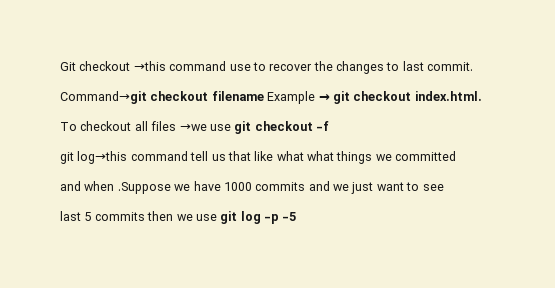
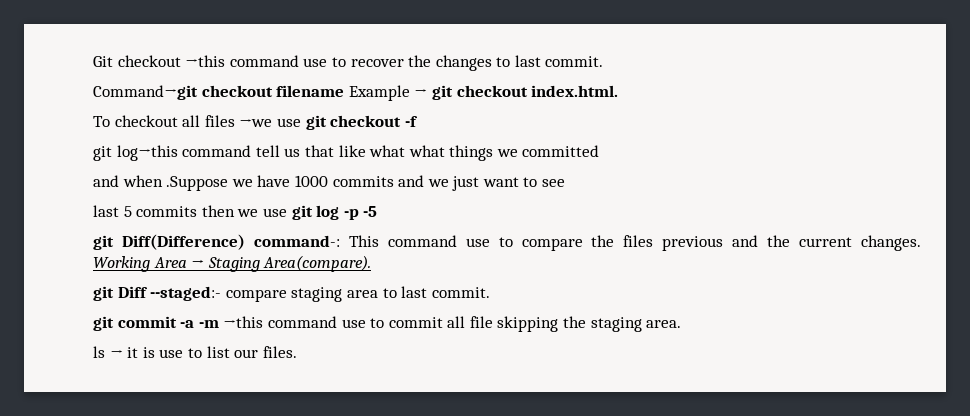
(297, 216) none -> [93,234,922,251] [93,255,372,272] [93,286,490,302] [93,316,682,332] [93,346,297,358] // git Diff(Difference) command-: This command use to compare the files previous and the current changes. Working Area → Staging Area(compare). // git Diff --staged:- compare staging area to last commit. // git commit -a -m →this command use to commit all file skipping the staging area. // ls → it is use to list our files.

